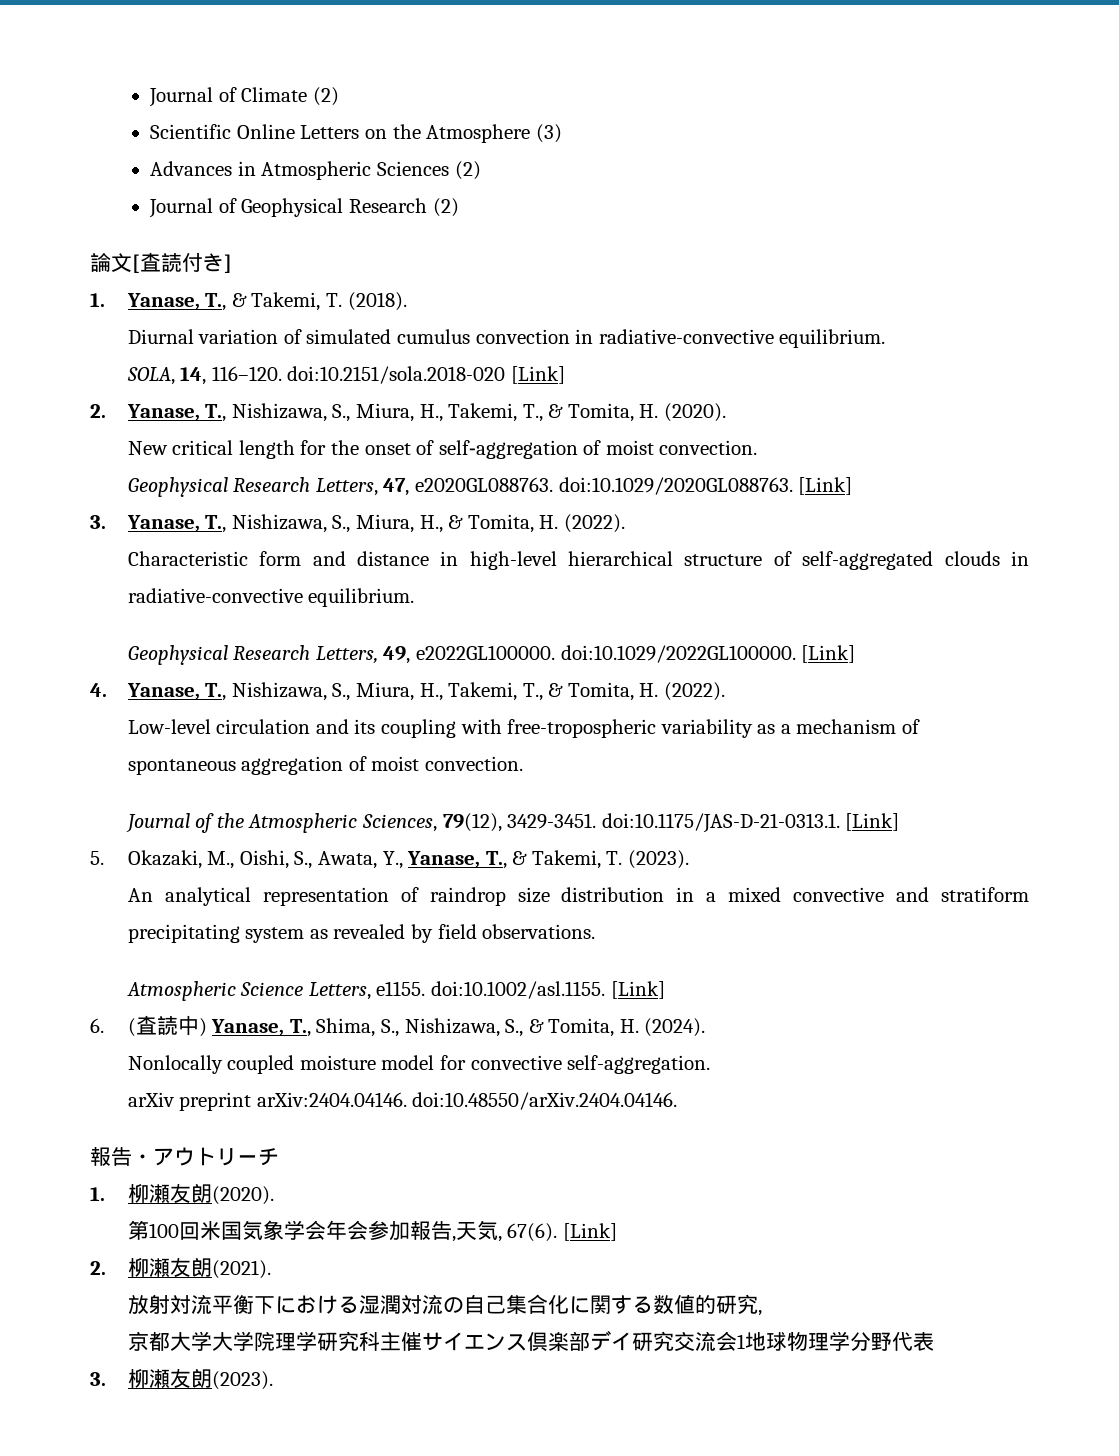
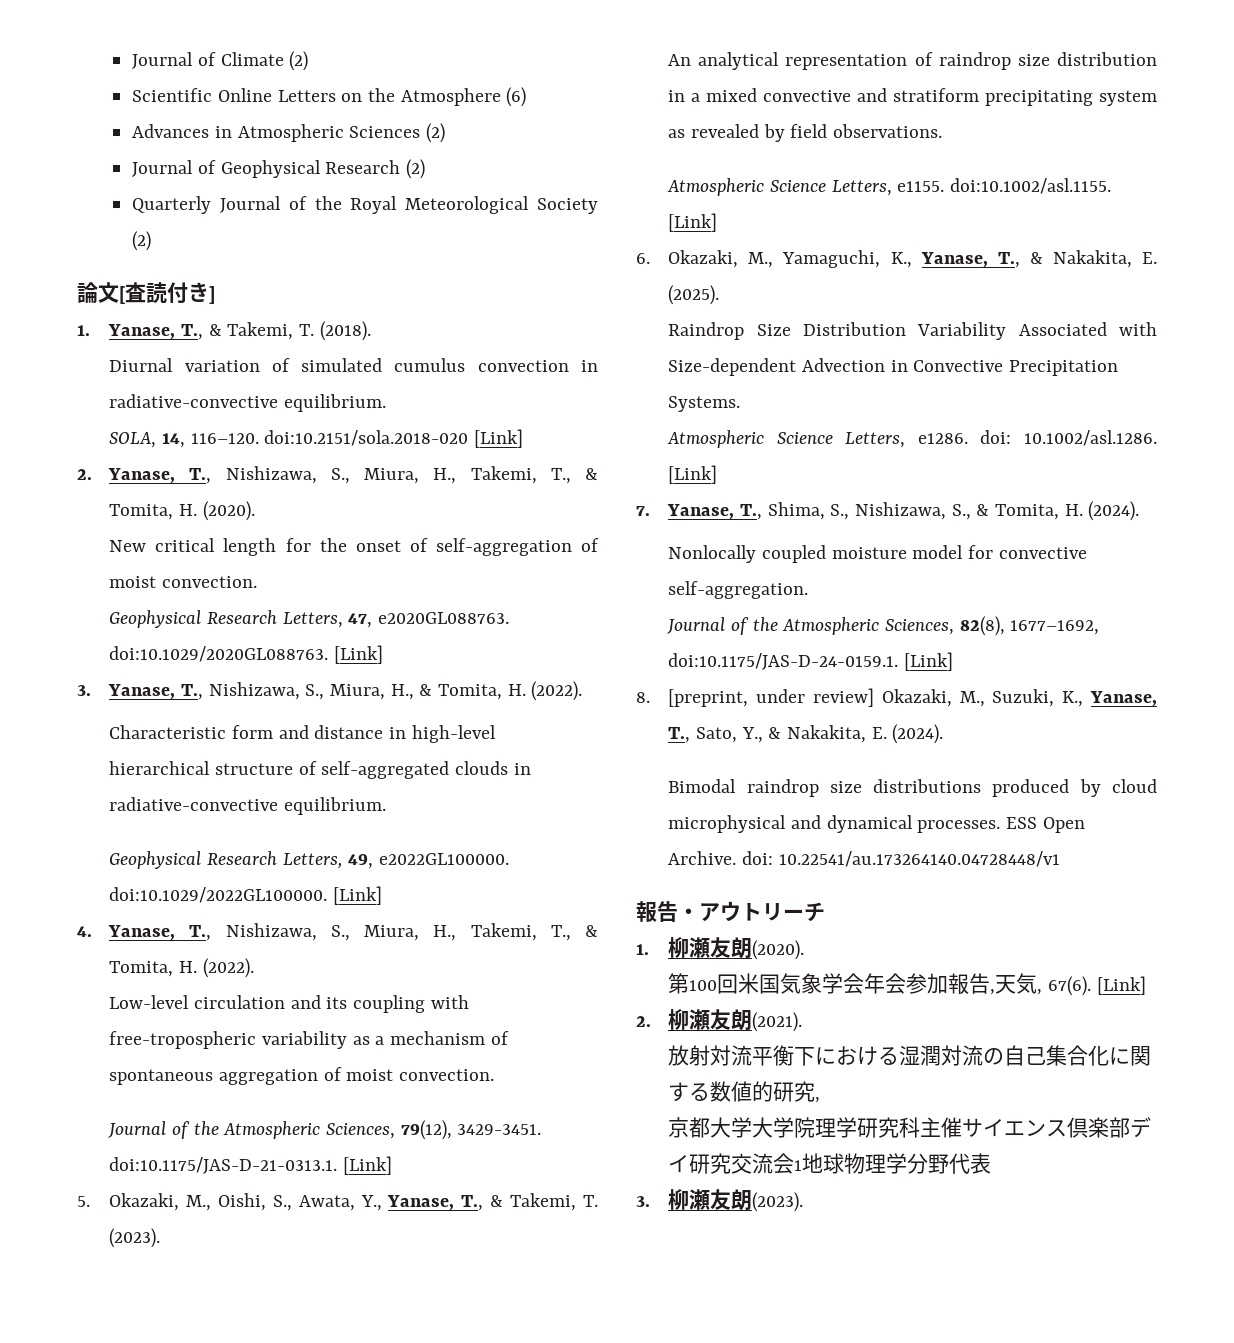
[535,124,562,143] (3) -> [506,87,527,107] (6)
(459, 207) none -> [132,196,598,214] [132,231,152,251] // Quarterly Journal of the Royal Meteorological Society (2)
[127,1015,207,1037] (査読中) -> [668,250,1157,268] [668,285,720,305] [668,322,1157,340] [668,358,1118,376] [668,396,741,412] [667,430,1157,448] [668,465,718,484] [636,506,650,516] Okazaki, M., Yamaguchi, K., Yanase, T., & Nakakita, E. (2025). // Raindrop Size Distribution Variability Associated with Size-dependent Advection in Convective Precipitation Systems. // Atmospheric Science Letters, e1286. doi: 10.1002/asl.1286. [Link] // 7.
[127,1092,678,1111] arXiv preprint arXiv:2404.04146. doi:10.48550/arXiv.2404.04146. -> [667,616,1100,636] [668,652,953,671] [636,688,1157,707] [668,724,944,744] [668,779,1157,797] [668,815,1085,833] [668,851,1060,867] Journal of the Atmospheric Sciences, 82(8), 1677–1692, doi:10.1175/JAS-D-24-0159.1. [Link] // 8. [preprint, under review] Okazaki, M., Suzuki, K., Yanase, T., Sato, Y., & Nakakita, E. (2024). // Bimodal raindrop size distributions produced by cloud microphysical and dynamical processes. ESS Open Archive. doi: 10.22541/au.173264140.04728448/v1

